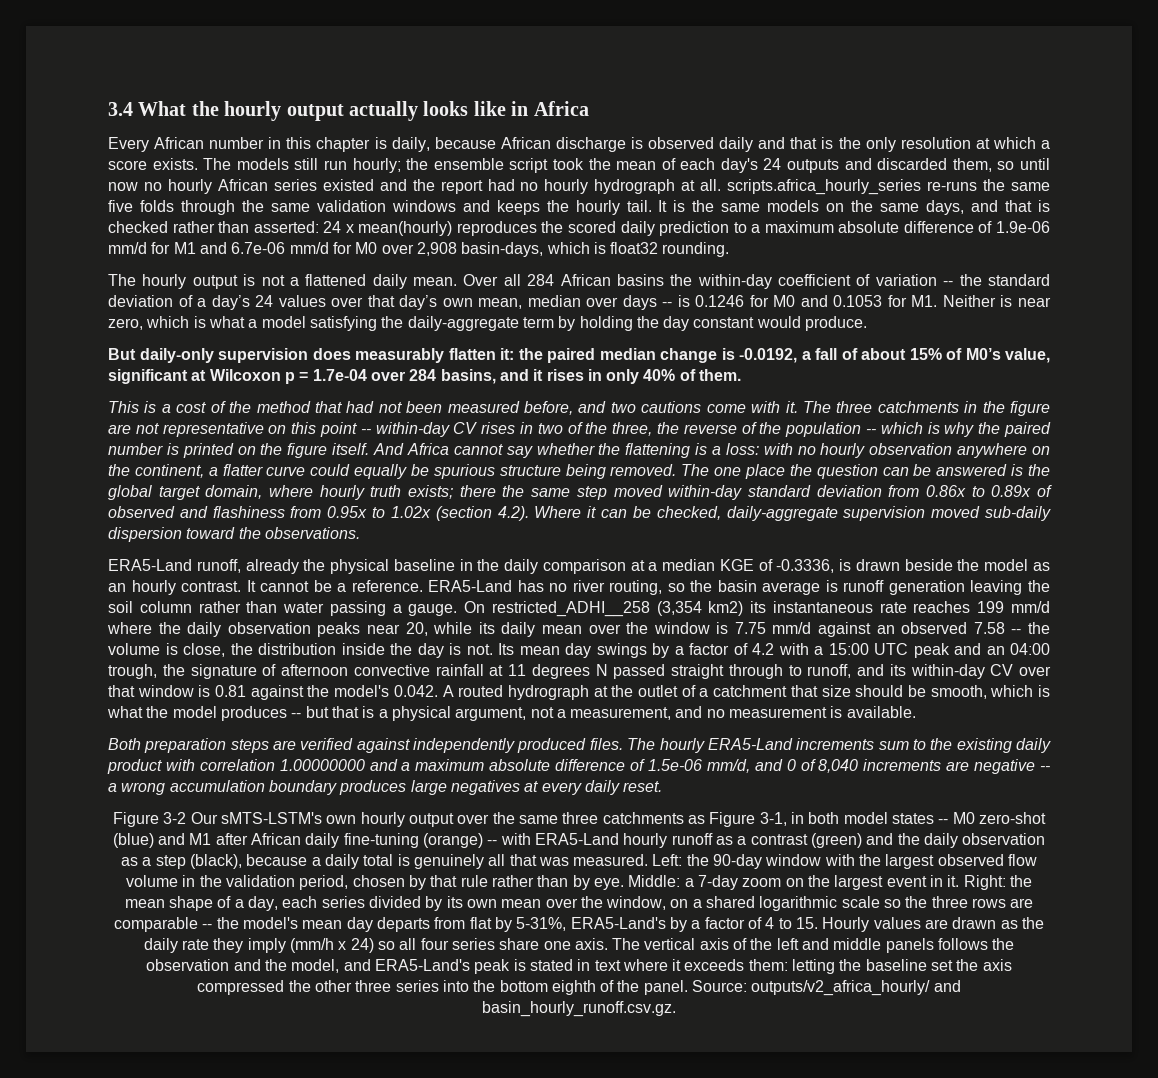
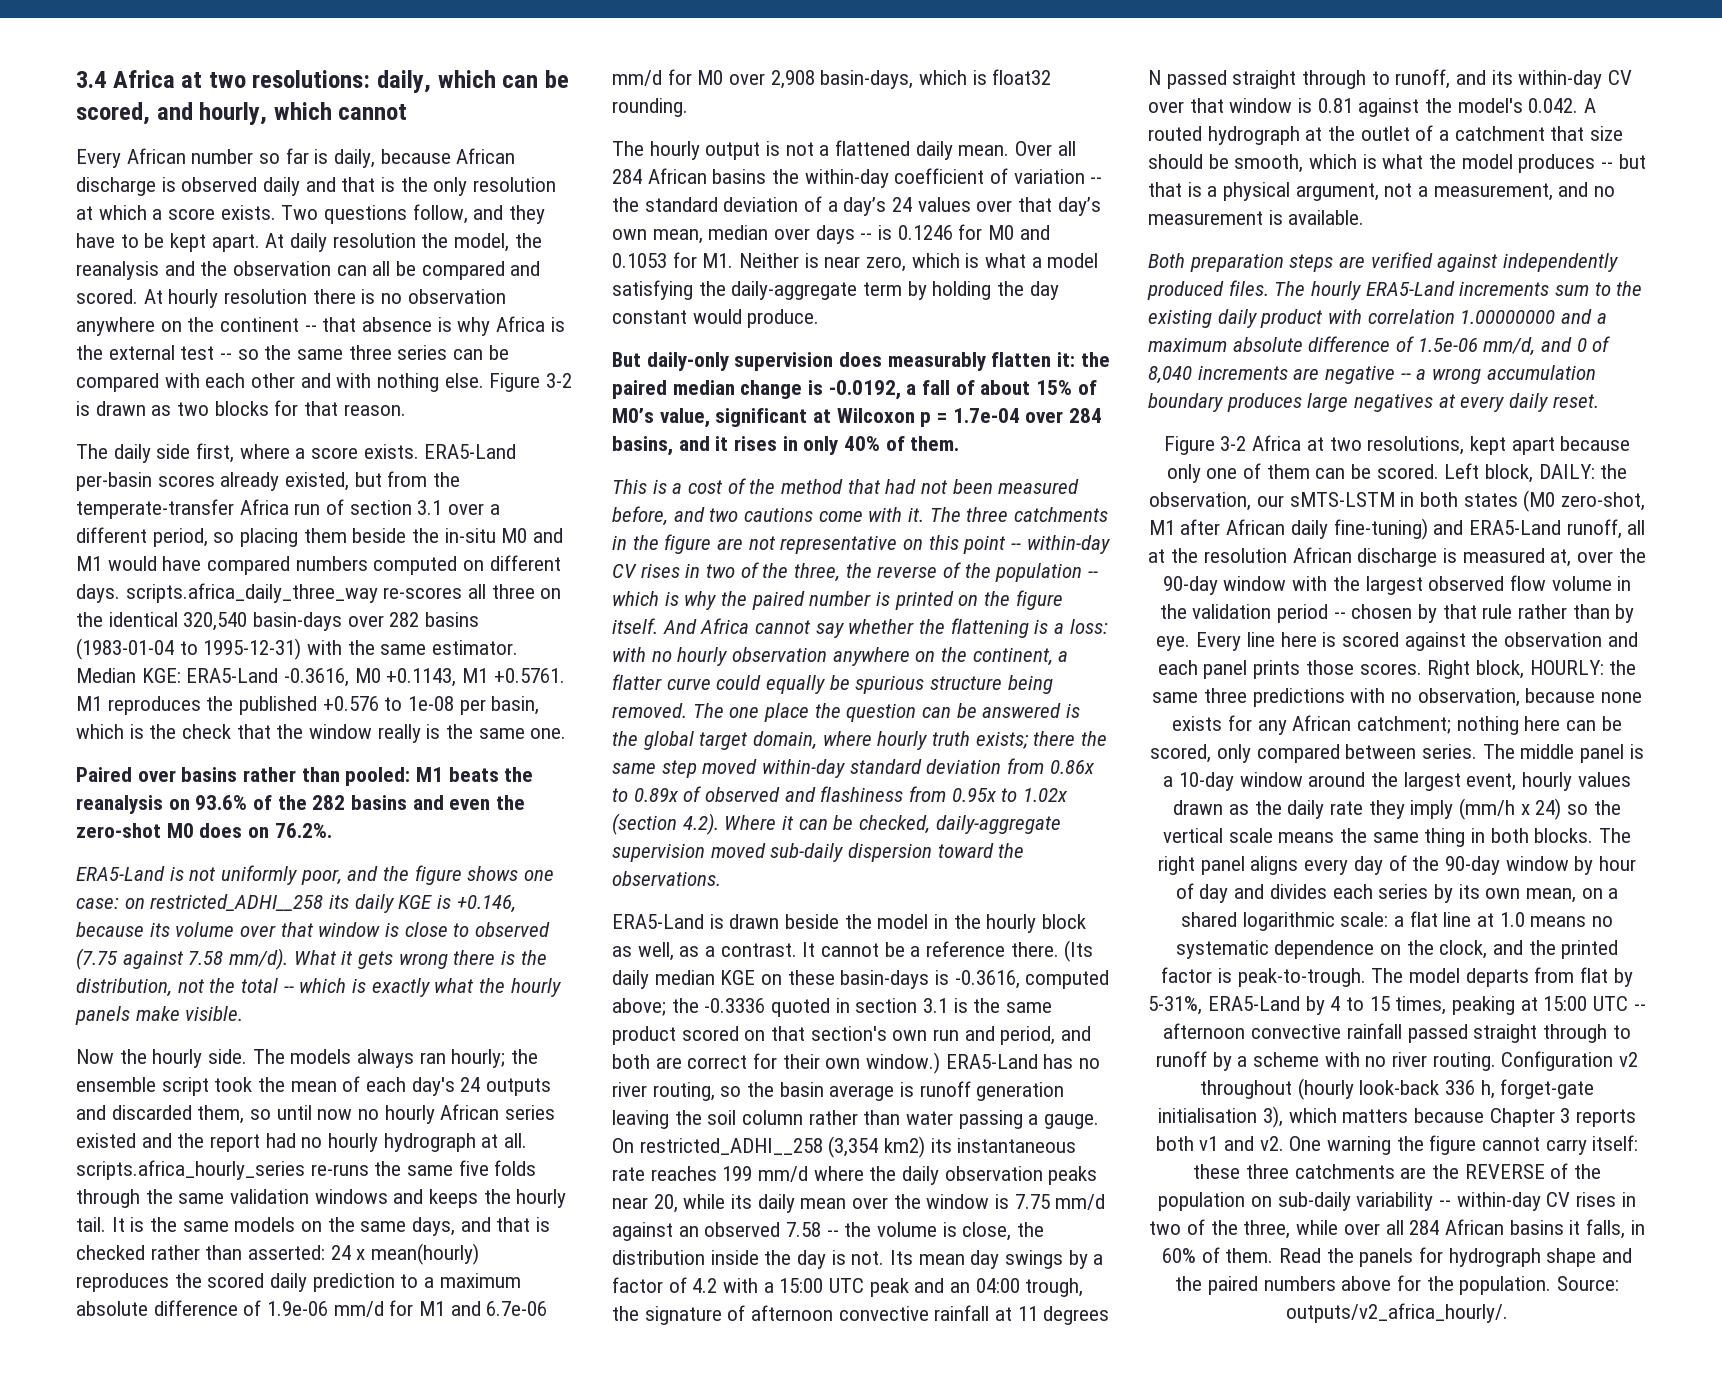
[138,101,589,121] What the hourly output actually looks like in Africa -> [112,70,569,93] [76,102,408,125] Africa at two resolutions: daily, which can be scored, and hourly, which cannot
[268,137,371,152] in this chapter -> [259,148,309,164] so far
[203,158,347,170] The models still run -> [281,204,546,224] [76,233,542,252] [76,261,541,280] [76,289,506,308] [76,316,565,336] [76,345,509,360] [76,373,573,392] [76,400,406,416] [76,443,517,463] [76,471,461,491] [76,499,500,519] [76,527,564,547] [76,555,561,575] [76,583,562,603] [76,612,480,631] [76,638,519,660] [76,668,565,687] [76,696,540,715] [76,724,567,743] [76,767,534,786] [76,795,526,814] [76,823,332,838] [76,865,555,885] [76,894,516,913] [76,922,551,937] [76,948,547,970] [76,978,561,997] [75,1006,244,1025] [76,1049,446,1068] Two questions follow, and they have to be kept apart. At daily resolution the model, the reanalysis and the observation can all be compared and scored. At hourly resolution there is no observation anywhere on the continent -- that absence is why Africa is the external test -- so the same three series can be compared with each other and with nothing else. Figure 3-2 is drawn as two blocks for that reason. // The daily side first, where a score exists. ERA5-Land per-basin scores already existed, but from the temperate-transfer Africa run of section 3.1 over a different period, so placing them beside the in-situ M0 and M1 would have compared numbers computed on different days. scripts.africa_daily_three_way re-scores all three on the identical 320,540 basin-days over 282 basins (1983-01-04 to 1995-12-31) with the same estimator. Median KGE: ERA5-Land -0.3616, M0 +0.1143, M1 +0.5761. M1 reproduces the published +0.576 to 1e-08 per basin, which is the check that the window really is the same one. // Paired over basins rather than pooled: M1 beats the reanalysis on 93.6% of the 282 basins and even the zero-shot M0 does on 76.2%. // ERA5-Land is not uniformly poor, and the figure shows one case: on restricted_ADHI__258 its daily KGE is +0.146, because its volume over that window is close to observed (7.75 against 7.58 mm/d). What it gets wrong there is the distribution, not the total -- which is exactly what the hourly panels make visible. // Now the hourly side. The models always ran
[196,559,835,574] runoff, already the physical baseline in the daily comparison at a median KGE of -0.3336, -> (704, 921) none
[1033,562,1051,571] [108,580,176,595] as an hourly -> [934,914,1087,933] [612,942,716,961] in the hourly block as well, as a
[351,580,423,592] reference. -> [926,940,1094,962] [612,970,1110,989] [612,998,1053,1017] [612,1026,1092,1045] [612,1052,941,1074] reference there. (Its daily median KGE on these basin-days is -0.3616, computed above; the -0.3336 quoted in section 3.1 is the same product scored on that section's own run and period, and both are correct for their own window.)
[190,812,1046,827] [112,833,1046,848] [120,854,683,869] Our sMTS-LSTM's own hourly output over the same three catchments as Figure 3-1, in both model states -- M0 zero-shot (blue) and M1 after African daily fine-tuning (orange) -- with ERA5-Land hourly runoff as a contrast (green) and the daily observation as a step (black), because a daily total is genuinely all that was measured. Left: -> [1252,435,1631,455] [1166,463,1628,483] [1149,490,1645,512] [1148,518,1646,540] [1148,547,1613,567] Africa at two resolutions, kept apart because only one of them can be scored. Left block, DAILY: the observation, our sMTS-LSTM in both states (M0 zero-shot, M1 after African daily fine-tuning) and ERA5-Land runoff, all at the resolution African discharge is measured at, over
[299,875,349,890] period, -> [1276,604,1346,623] period --
[628,875,1032,890] [124,896,1034,911] [114,917,948,932] Middle: a 7-day zoom on the largest event in it. Right: the mean shape of a day, each series divided by its own mean over the window, on a shared logarithmic scale so the three rows are comparable -- the model's mean day departs from flat by 5-31%, ERA5-Land's by a factor of 4 to 15. Hourly values are -> [1196,632,1638,651] [1157,660,1637,679] [1152,688,1642,707] [1172,715,1622,735] [1150,744,1644,763] [1163,772,1631,791] Every line here is scored against the observation and each panel prints those scores. Right block, HOURLY: the same three predictions with no observation, because none exists for any African catchment; nothing here can be scored, only compared between series. The middle panel is a 10-day window around the largest event, hourly values
[399,938,1015,953] [146,959,1012,974] [197,980,961,996] [482,1001,676,1017] all four series share one axis. The vertical axis of the left and middle panels follows the observation and the model, and ERA5-Land's peak is stated in text where it exceeds them: letting the baseline set the axis compressed the other three series into the bottom eighth of the panel. Source: outputs/v2_africa_hourly/ and basin_hourly_runoff.csv.gz. -> [1593,800,1621,815] [1162,828,1632,847] [1158,855,1636,875] [1175,883,1619,903] [1180,911,1614,931] [1175,940,1619,959] [1161,967,1633,987] [1148,996,1646,1015] [1163,1023,1631,1043] [1155,1051,1639,1071] [1199,1078,1595,1100] [1158,1106,1636,1128] [1155,1135,1639,1155] [1193,1163,1601,1179] [1158,1192,1636,1211] [1149,1219,1645,1239] [1161,1247,1633,1267] [1175,1275,1619,1295] [1286,1303,1508,1323] the vertical scale means the same thing in both blocks. The right panel aligns every day of the 90-day window by hour of day and divides each series by its own mean, on a shared logarithmic scale: a flat line at 1.0 means no systematic dependence on the clock, and the printed factor is peak-to-trough. The model departs from flat by 5-31%, ERA5-Land by 4 to 15 times, peaking at 15:00 UTC -- afternoon convective rainfall passed straight through to runoff by a scheme with no river routing. Configuration v2 throughout (hourly look-back 336 h, forget-gate initialisation 3), which matters because Chapter 3 reports both v1 and v2. One warning the figure cannot carry itself: these three catchments are the REVERSE of the population on sub-daily variability -- within-day CV rises in two of the three, while over all 284 African basins it falls, in 60% of them. Read the panels for hydrograph shape and the paired numbers above for the population. Source: outputs/v2_africa_hourly/.

